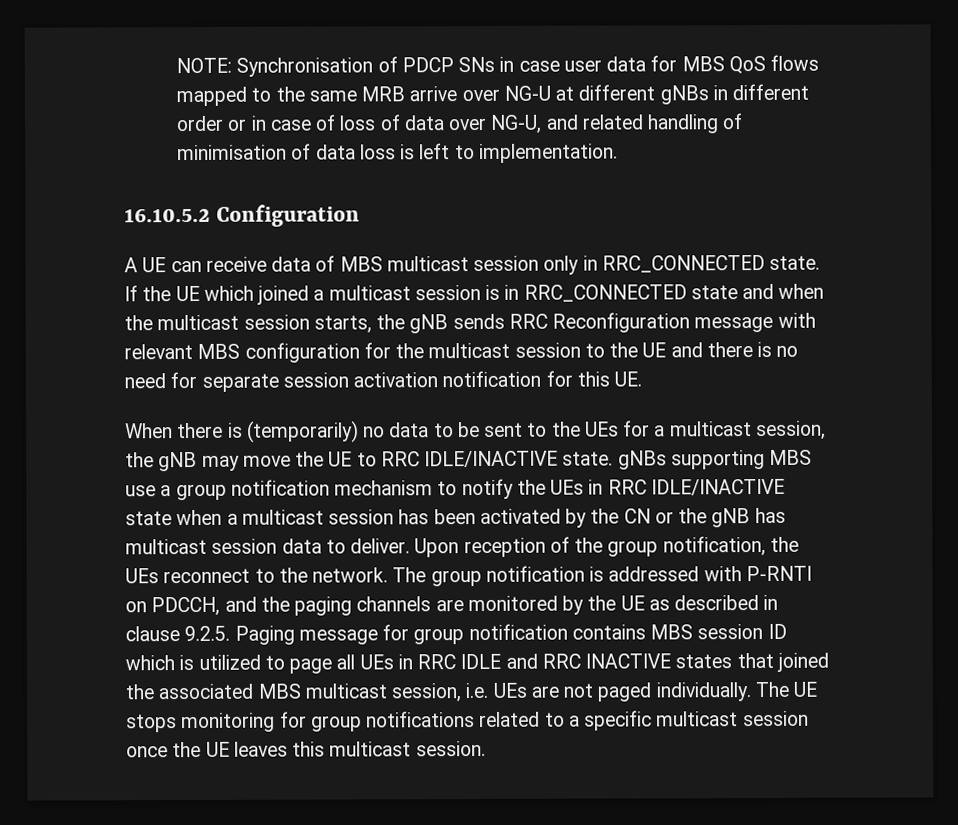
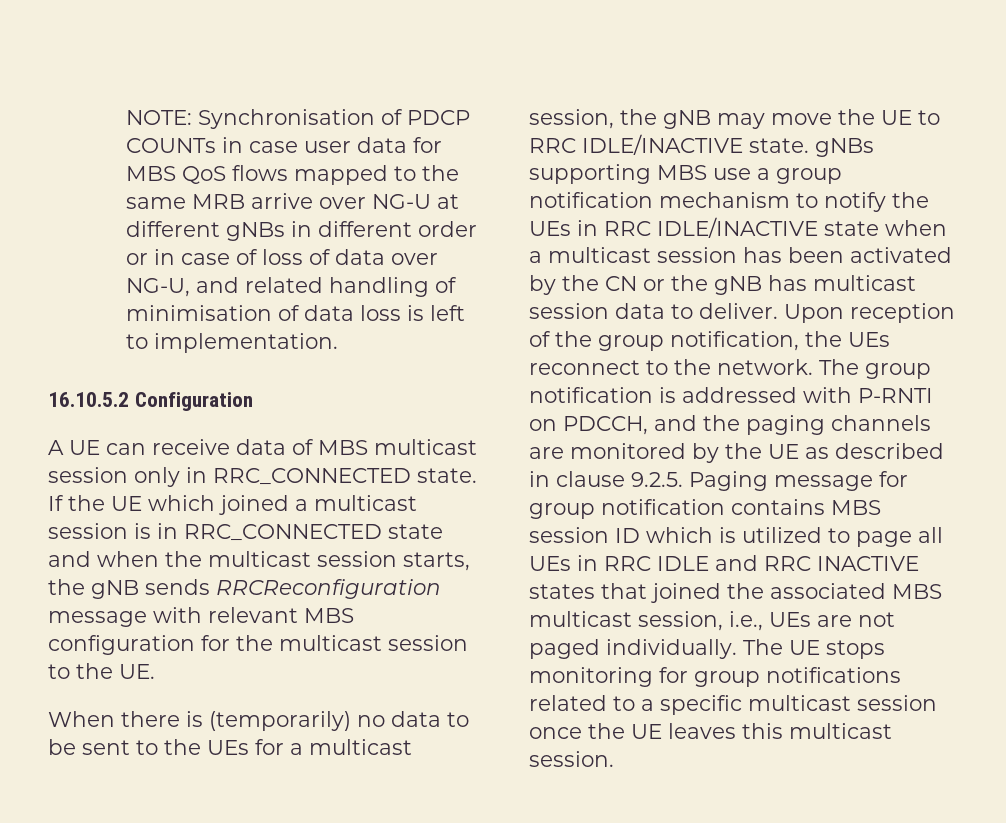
[458,56,496,73] SNs -> [125,138,216,153] COUNTs
[508,312,691,333] RRC Reconfiguration -> [216,579,441,599] RRCReconfiguration
[642,341,799,358] [124,370,610,392] UE and there is no need for separate session activation notification for this -> (113, 671) none
[465,682,489,699] i.e. -> [729,611,763,631] i.e.,

